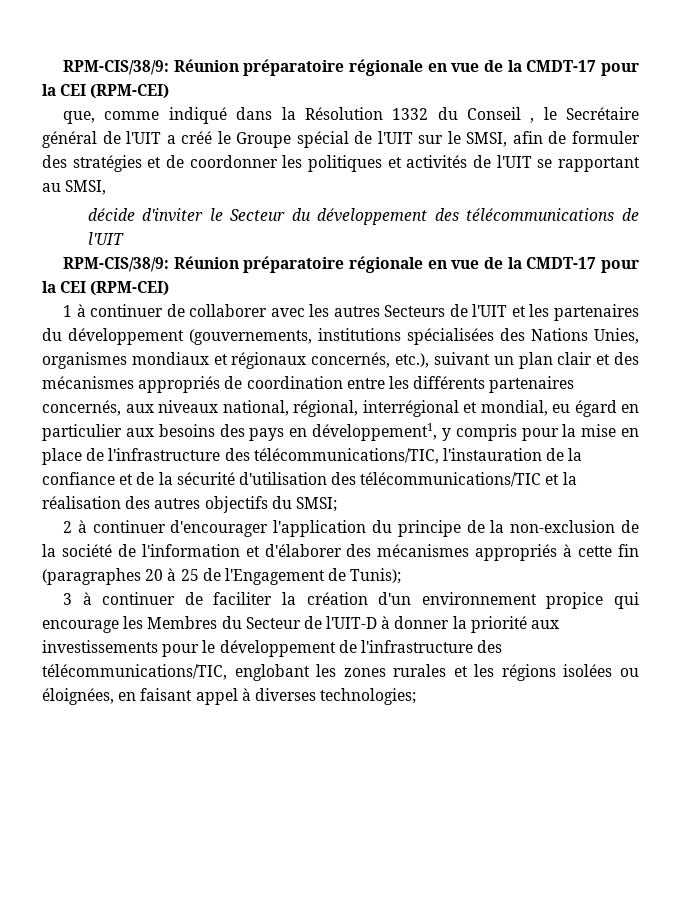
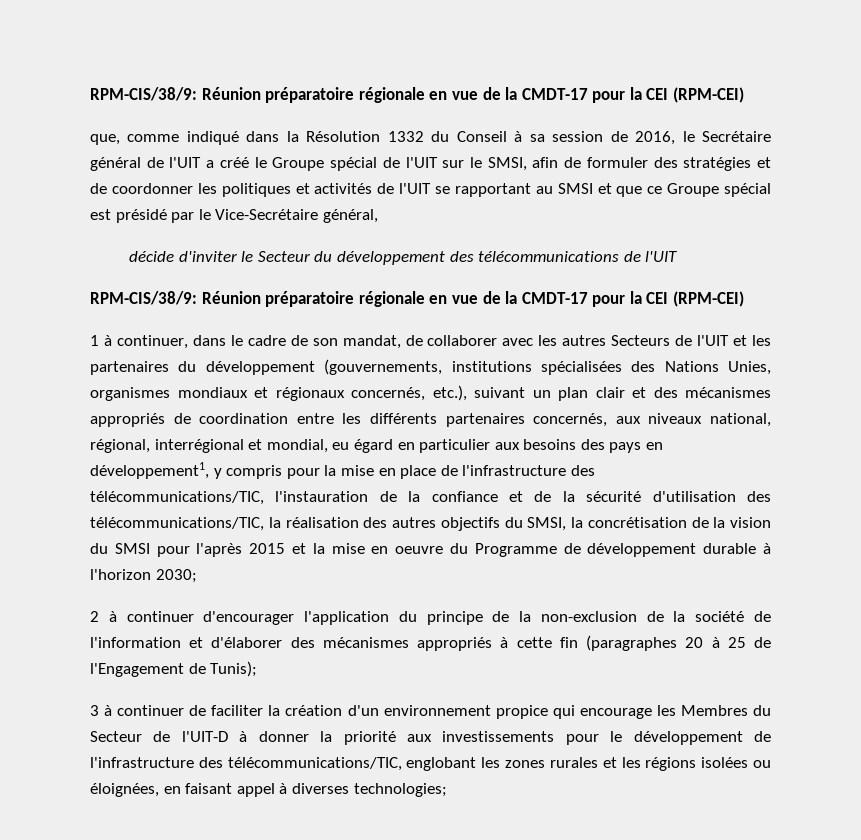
[530,118,535,123] , -> [514,131,676,145] à sa session de 2016,
[65,180,107,195] SMSI, -> [557,183,771,197] [90,209,378,223] SMSI et que ce Groupe spécial est présidé par le Vice-Secrétaire général,
[90,304,164,317] continuer -> [116,335,401,349] continuer, dans le cadre de son mandat,
[360,472,560,487] télécommunications/TIC et -> [90,517,264,531] télécommunications/TIC,
[295,497,337,512] SMSI; -> [527,517,771,531] [90,543,771,557] [90,569,197,583] SMSI, la concrétisation de la vision du SMSI pour l'après 2015 et la mise en oeuvre du Programme de développement durable à l'horizon 2030;

